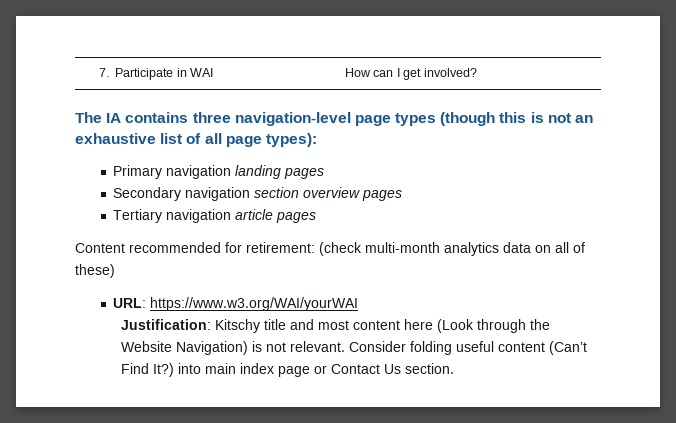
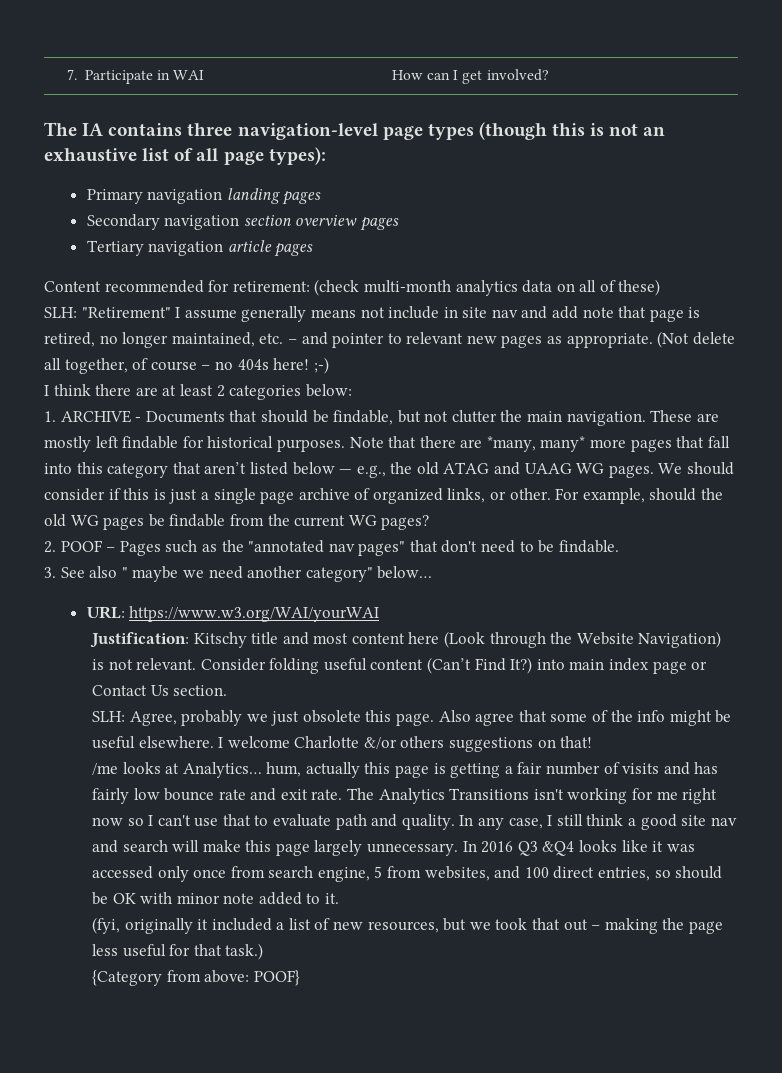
(115, 271) none -> [44,306,701,322] [44,331,735,348] [44,357,329,374] [44,384,352,400] [44,410,719,426] [44,436,730,452] [44,462,735,478] [44,488,724,504] [44,514,430,530] [44,540,619,556] [44,566,433,582] // SLH: "Retirement" I assume generally means not include in site nav and add note that page is retired, no longer maintained, etc. – and pointer to relevant new pages as appropriate. (Not delete all together, of course – no 404s here! ;-) // I think there are at least 2 categories below: // 1. ARCHIVE - Documents that should be findable, but not clutter the main navigation. These are mostly left findable for historical purposes. Note that there are *many, many* more pages that fall into this category that aren’t listed below — e.g., the old ATAG and UAAG WG pages. We should consider if this is just a single page archive of organized links, or other. For example, should the old WG pages be findable from the current WG pages? // 2. POOF – Pages such as the "annotated nav pages" that don't need to be findable. // 3. See also " maybe we need another category" below…
(455, 368) none -> [91,710,732,726] [91,736,593,752] [91,762,719,778] [91,788,718,804] [91,814,737,830] [91,840,695,856] [91,866,723,882] [91,892,340,905] [91,917,723,934] [91,943,264,960] [91,970,300,986] // SLH: Agree, probably we just obsolete this page. Also agree that some of the info might be useful elsewhere. I welcome Charlotte &/or others suggestions on that! // /me looks at Analytics… hum, actually this page is getting a fair number of visits and has fairly low bounce rate and exit rate. The Analytics Transitions isn't working for me right now so I can't use that to evaluate path and quality. In any case, I still think a good site nav and search will make this page largely unnecessary. In 2016 Q3 &Q4 looks like it was accessed only once from search engine, 5 from websites, and 100 direct entries, so should be OK with minor note added to it. // (fyi, originally it included a list of new resources, but we took that out – making the page less useful for that task.) // {Category from above: POOF}

